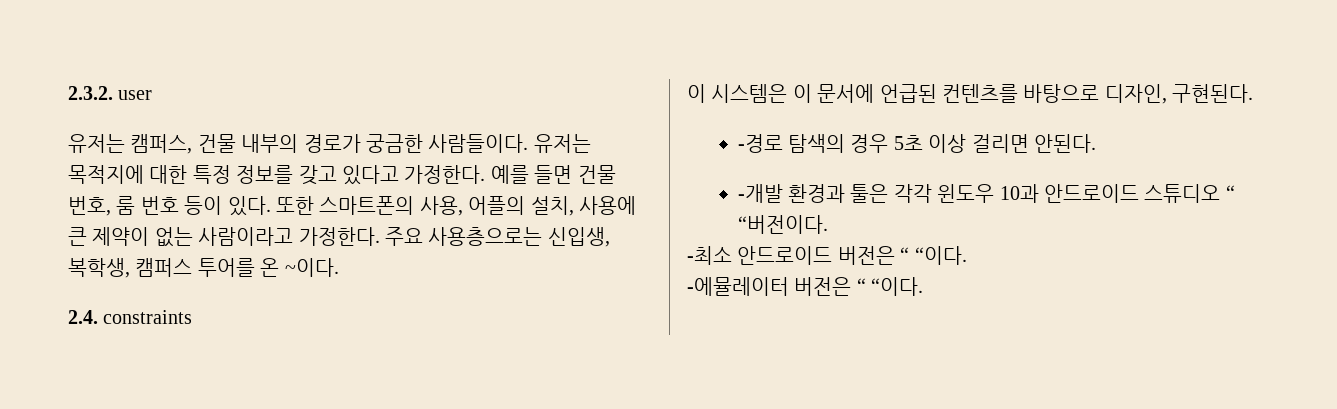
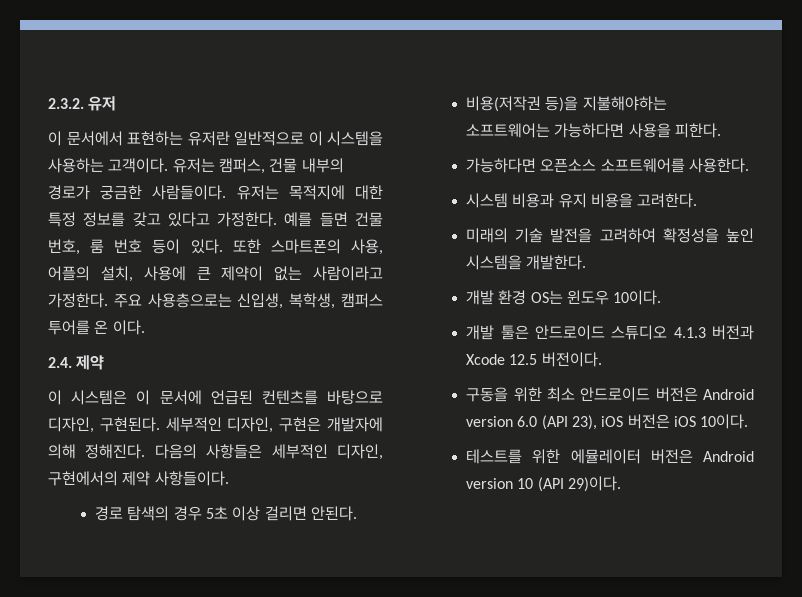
[118,90,153,100] user // -> [88,96,117,111] [48,131,383,146] [48,158,169,173] 유저 // 이 문서에서 표현하는 유저란 일반적으로 이 시스템을 사용하는 고객이다.
[284,258,339,277] ~이다. -> [112,320,145,335] 이다.
[103,310,193,324] constraints -> [76,355,105,370] 제약
[737,134,783,153] // -경로 -> [165,417,383,433] [48,444,383,460] [48,471,229,486] [95,506,124,521] 세부적인 디자인, 구현은 개발자에 의해 정해진다. 다음의 사항들은 세부적인 디자인, 구현에서의 제약 사항들이다. // 경로
[737,184,1235,203] [737,215,828,234] [687,246,967,265] [687,277,924,296] -개발 환경과 툴은 각각 윈도우 10과 안드로이드 스튜디오 “ “버전이다. // -최소 안드로이드 버전은 “ “이다. // -에뮬레이터 버전은 “ “이다. -> [466,96,667,112] [466,123,722,138] [466,158,750,173] [466,193,698,208] [466,228,754,243] [466,255,587,270] [466,290,662,305] [466,325,754,340] [466,352,602,367] [466,387,754,402] [466,414,749,430] [466,449,754,464] [466,476,622,492] 비용(저작권 등)을 지불해야하는 소프트웨어는 가능하다면 사용을 피한다. // 가능하다면 오픈소스 소프트웨어를 사용한다. // 시스템 비용과 유지 비용을 고려한다. // 미래의 기술 발전을 고려하여 확정성을 높인 시스템을 개발한다. // 개발 환경 OS는 윈도우 10이다. // 개발 툴은 안드로이드 스튜디오 4.1.3 버전과 Xcode 12.5 버전이다. // 구동을 위한 최소 안드로이드 버전은 Android version 6.0 (API 23), iOS 버전은 iOS 10이다. // 테스트를 위한 에뮬레이터 버전은 Android version 10 (API 29)이다.

